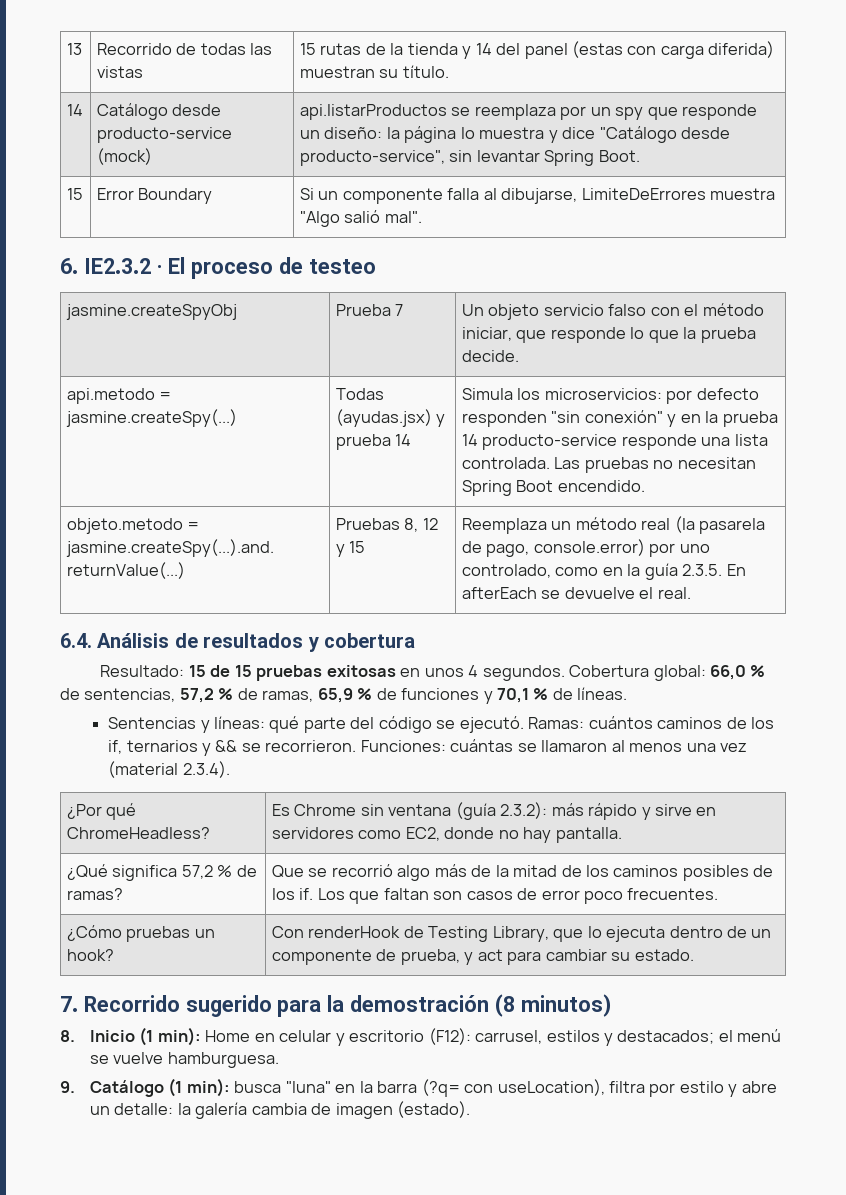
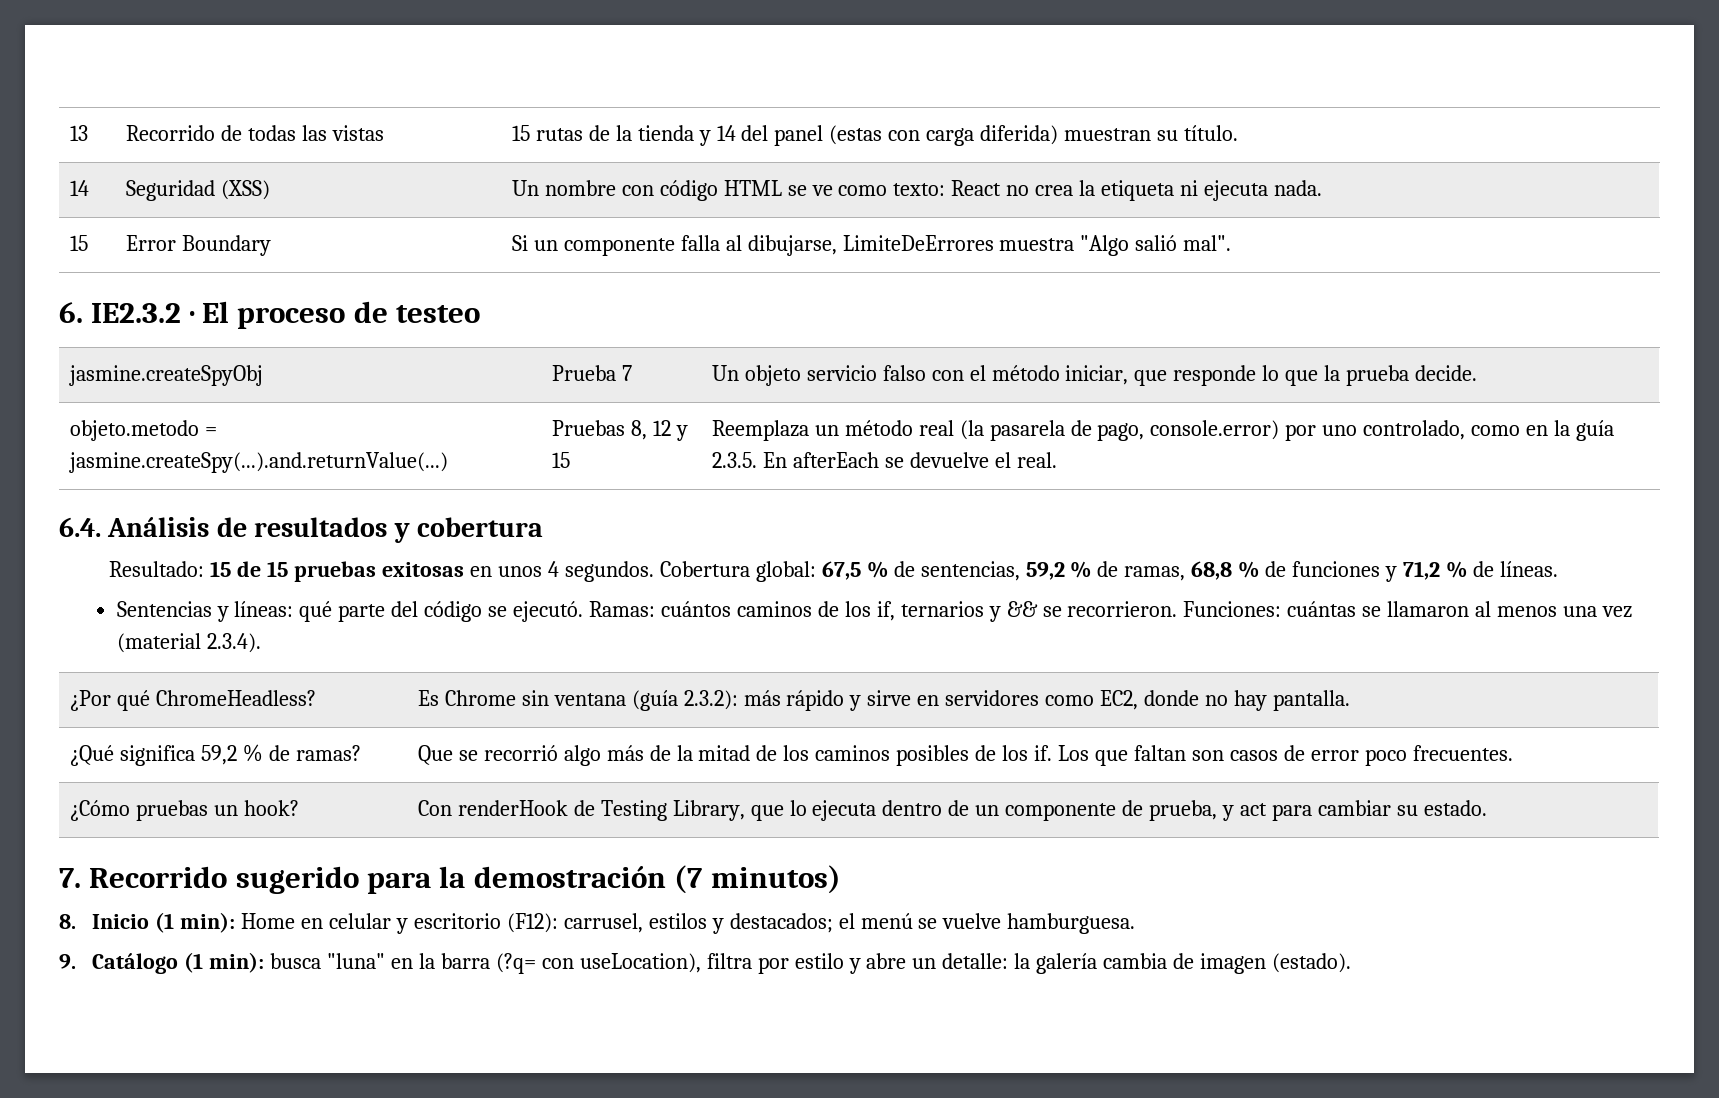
[96,103,222,120] [96,127,232,143] [96,148,152,165] [299,104,758,120] [299,126,731,143] [299,150,640,166] Catálogo desde producto-service (mock) | api.listarProductos se reemplaza por un spy que responde un diseño: la página lo muestra y dice "Catálogo desde producto-service", sin levantar Spring Boot. -> [125,180,270,201] [511,180,1322,201] Seguridad (XSS) | Un nombre con código HTML se ve como texto: React no crea la etiqueta ni ejecuta nada.
[66,388,172,404] [65,409,237,427] [335,388,384,400] [335,409,446,427] [335,434,412,450] [461,388,759,404] [461,410,778,427] [461,434,768,450] [461,457,756,473] [461,480,645,496] // api.metodo = jasmine.createSpy(...) | Todas (ayudas.jsx) y prueba 14 | Simula los microservicios: por defecto responden "sin conexión" y en la prueba 14 producto-service responde una lista controlada. Las pruebas no necesitan Spring Boot encendido. -> (1478, 373) none
[709,665,746,680] 66,0 -> [821,561,861,580] 67,5
[179,688,214,703] 57,2 -> [1025,562,1065,580] 59,2
[317,688,353,703] 65,9 -> [1191,561,1233,580] 68,8
[497,688,530,703] 70,1 -> [1402,561,1440,580] 71,2
[181,865,213,879] 57,2 -> [200,745,237,765] 59,2
[494,994,515,1017] (8 -> [674,865,703,894] (7

